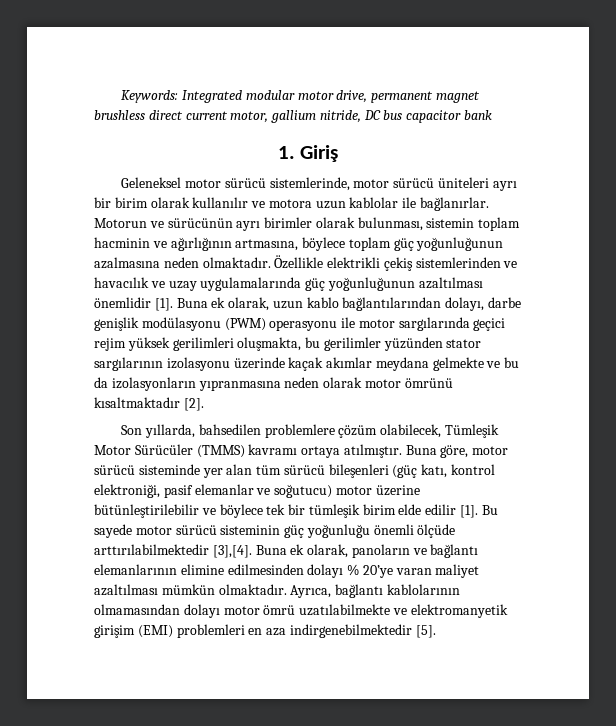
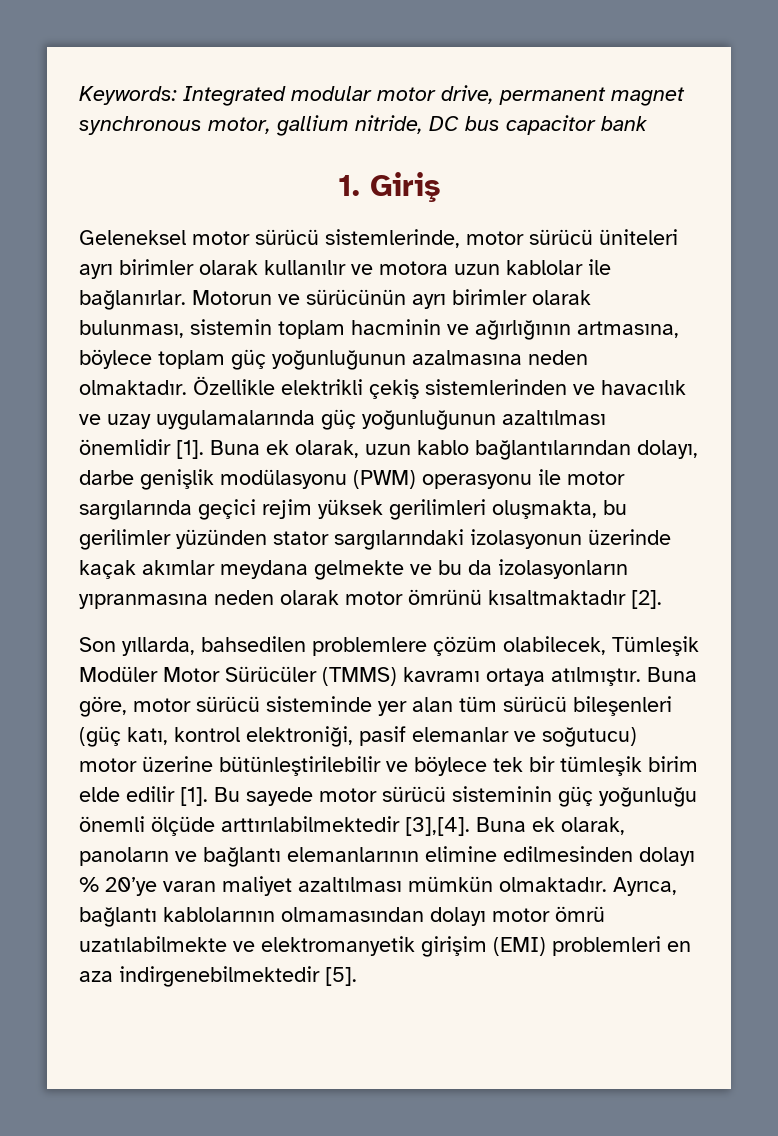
[94,110,228,120] brushless direct current -> [79,116,202,135] synchronous
[94,197,148,208] bir birim -> [119,259,194,275] birimler
[94,357,230,371] sargılarının izolasyonu -> [334,529,582,550] sargılarındaki izolasyonun
(500, 431) none -> [79,666,158,682] Modüler

